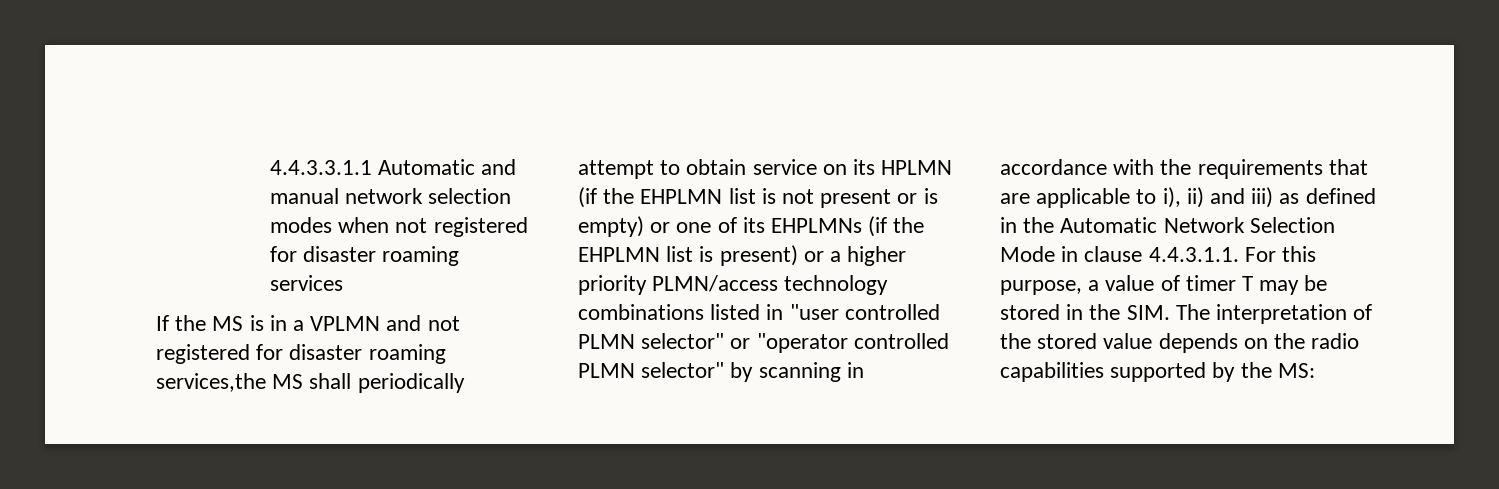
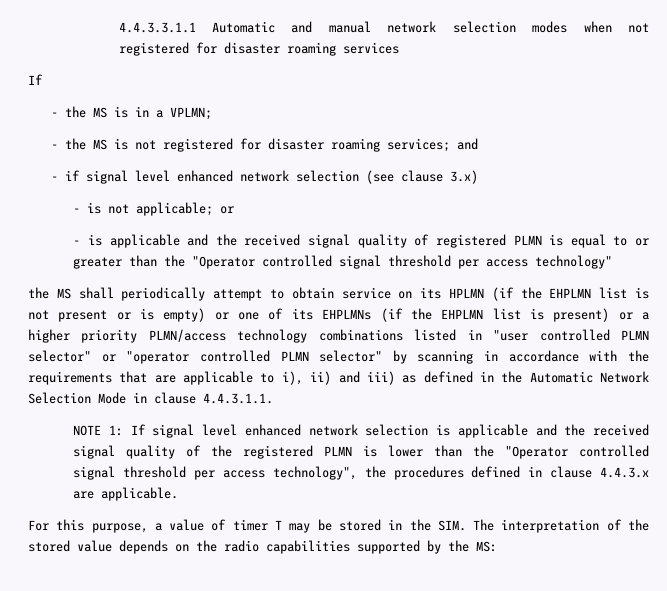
(169, 323) none -> [50,112,58,117] // -
[310,315,460,331] [156,344,446,364] [156,373,266,392] VPLMN and not registered for disaster roaming services,the -> [169,107,212,120] [50,138,478,152] [50,170,478,184] [73,202,235,216] [73,234,649,248] [73,255,613,269] [28,287,49,299] VPLMN; // - the MS is not registered for disaster roaming services; and // - if signal level enhanced network selection (see clause 3.x) // - is not applicable; or // - is applicable and the received signal quality of registered PLMN is equal to or greater than the "Operator controlled signal threshold per access technology" // the
(1239, 254) none -> [73,424,649,438] [73,445,650,459] [73,466,650,480] [73,487,179,501] // NOTE 1: If signal level enhanced network selection is applicable and the received signal quality of the registered PLMN is lower than the "Operator controlled signal threshold per access technology", the procedures defined in clause 4.4.3.x are applicable. //

